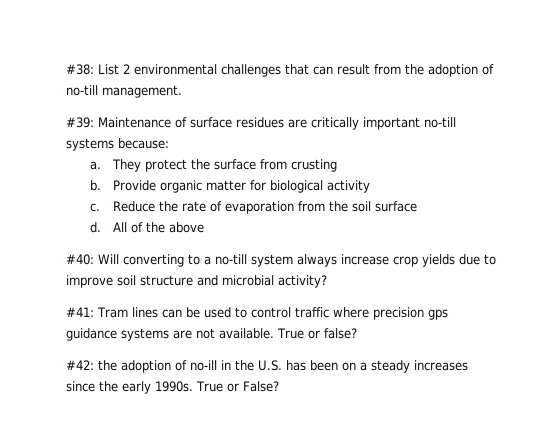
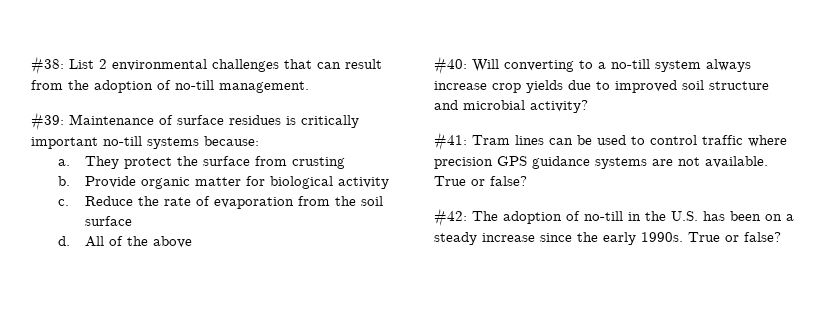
[288,119,307,128] are -> [286,116,296,125] is
[66,275,113,288] improve -> [615,80,677,93] improved
[427,309,448,320] gps -> [497,156,527,166] GPS
[98,360,217,373] the adoption of no-ill -> [472,211,623,224] The adoption of no-till
[414,360,468,371] increases -> [482,233,535,242] increase
[242,381,279,392] False? -> [744,232,781,242] false?

